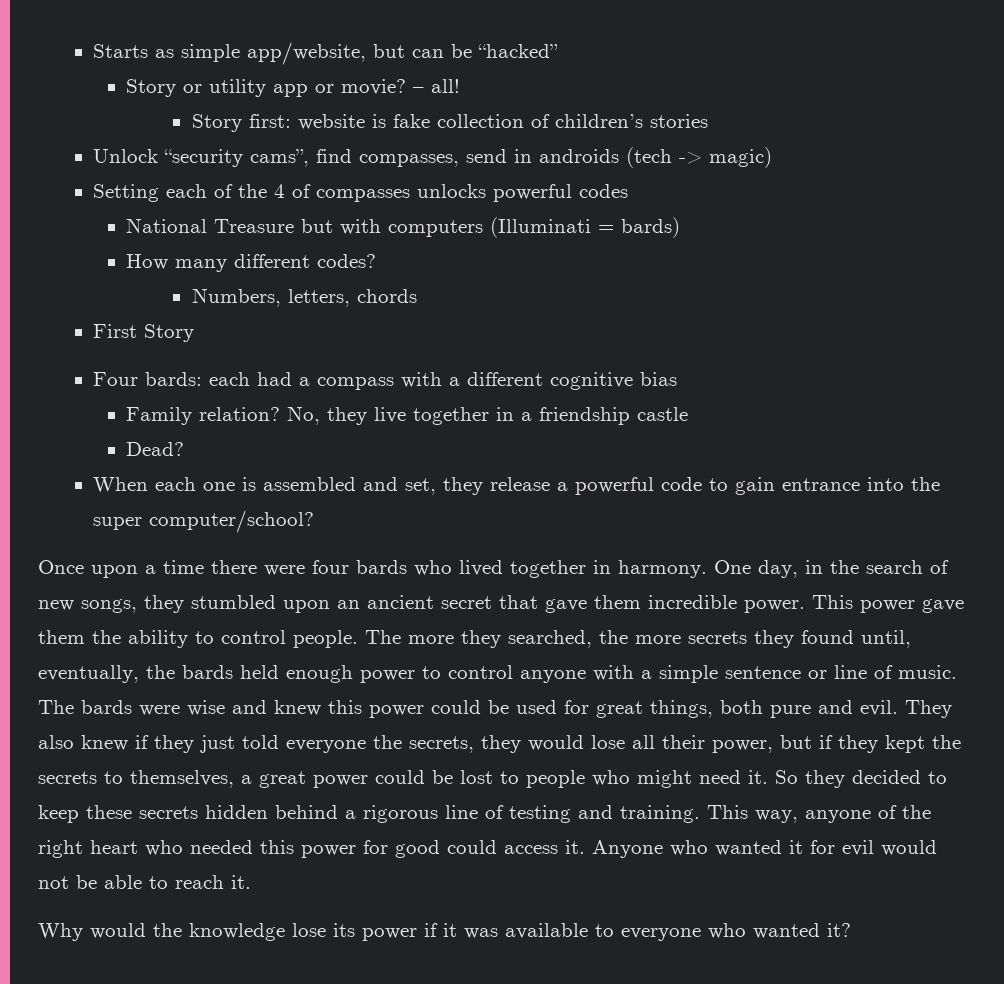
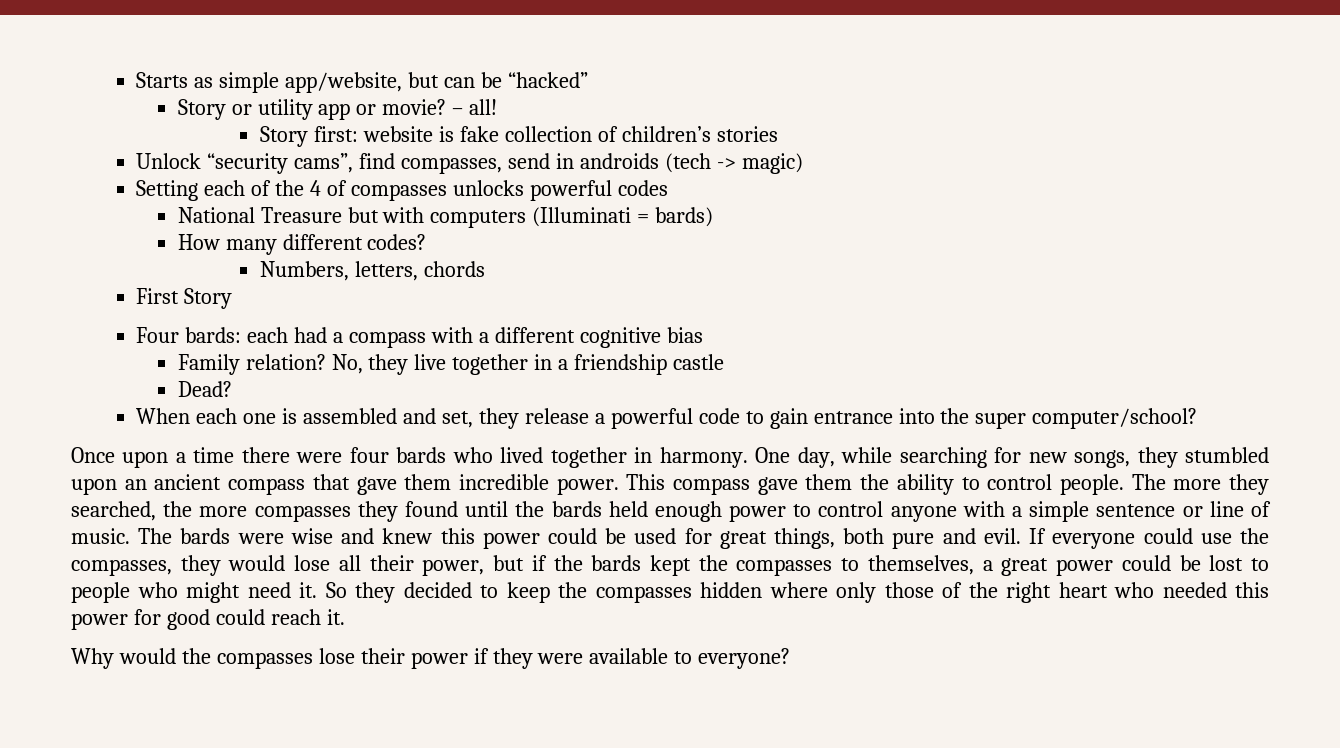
[805,560,949,574] in the search of -> [841,447,1022,468] while searching for
[441,596,492,609] secret -> [228,478,306,495] compass
[860,600,915,613] power -> [673,478,750,495] compass
[688,631,747,644] secrets -> [254,505,351,522] compasses
[861,630,911,648] [38,665,139,683] until, eventually, -> [465,501,509,517] until
[905,700,952,718] [38,735,474,753] They also knew if they just told everyone the secrets, -> [1029,528,1270,549] [71,559,172,576] If everyone could use the compasses,
[838,735,878,753] they -> [553,555,642,571] the bards
[38,771,97,784] secrets -> [736,559,833,576] compasses
[86,805,871,823] these secrets hidden behind a rigorous line of testing and training. This way, anyone -> [558,582,934,603] the compasses hidden where only those
[504,840,937,858] [38,875,168,889] access it. Anyone who wanted it for evil would not be able to -> (265, 617) none
[189,923,851,941] knowledge lose its power if it was available to everyone who wanted it? -> [216,648,791,669] compasses lose their power if they were available to everyone?

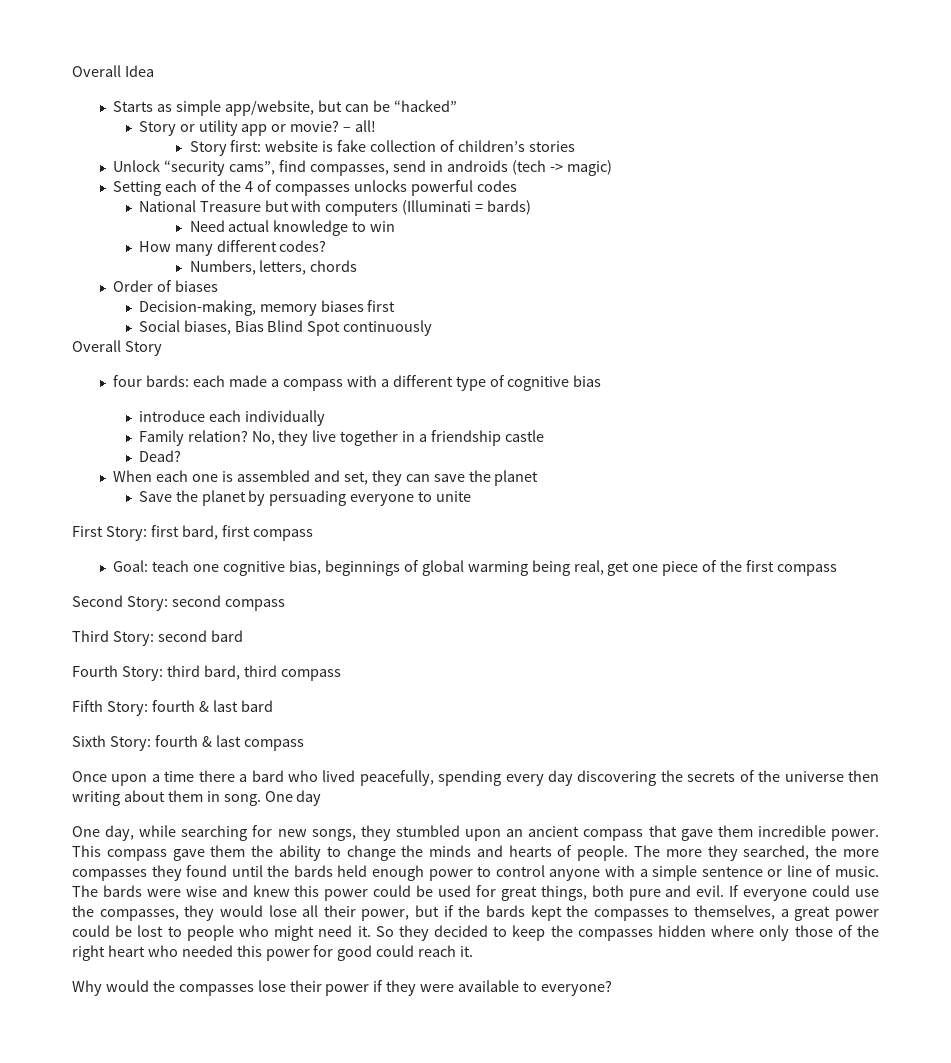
(136, 80) none -> [72,65,154,77] Overall Idea //
(714, 217) none -> [189,220,396,236] // Need actual knowledge to win
[136,288,180,304] First -> [113,280,219,292] [138,300,396,316] [138,320,433,336] [72,340,121,352] Order of biases // Decision-making, memory biases first // Social biases, Bias Blind Spot continuously // Overall
[136,327,180,343] Four -> [113,375,143,387] four
[294,327,328,343] had -> [229,375,268,387] made
(575, 335) none -> [455,375,505,391] type of
(703, 335) none -> [138,410,325,426] // introduce each individually
[524,408,1198,429] release a powerful code to gain entrance into the super computer/school? -> [405,470,539,486] [138,490,472,506] [72,525,313,541] [113,560,837,576] [72,595,285,611] [72,630,243,646] [72,665,341,681] [72,700,273,716] [72,735,304,751] can save the planet // Save the planet by persuading everyone to unite // First Story: first bard, first compass // Goal: teach one cognitive bias, beginnings of global warming being real, get one piece of the first compass // Second Story: second compass // Third Story: second bard // Fourth Story: third bard, third compass // Fifth Story: fourth & last bard // Sixth Story: fourth & last compass
[296,447,748,468] were four bards who lived together in harmony. -> [239,770,880,786] [72,790,322,806] a bard who lived peacefully, spending every day discovering the secrets of the universe then writing about them in song. One day //
[987,474,1053,490] control -> [346,845,573,861] change the minds and hearts of

